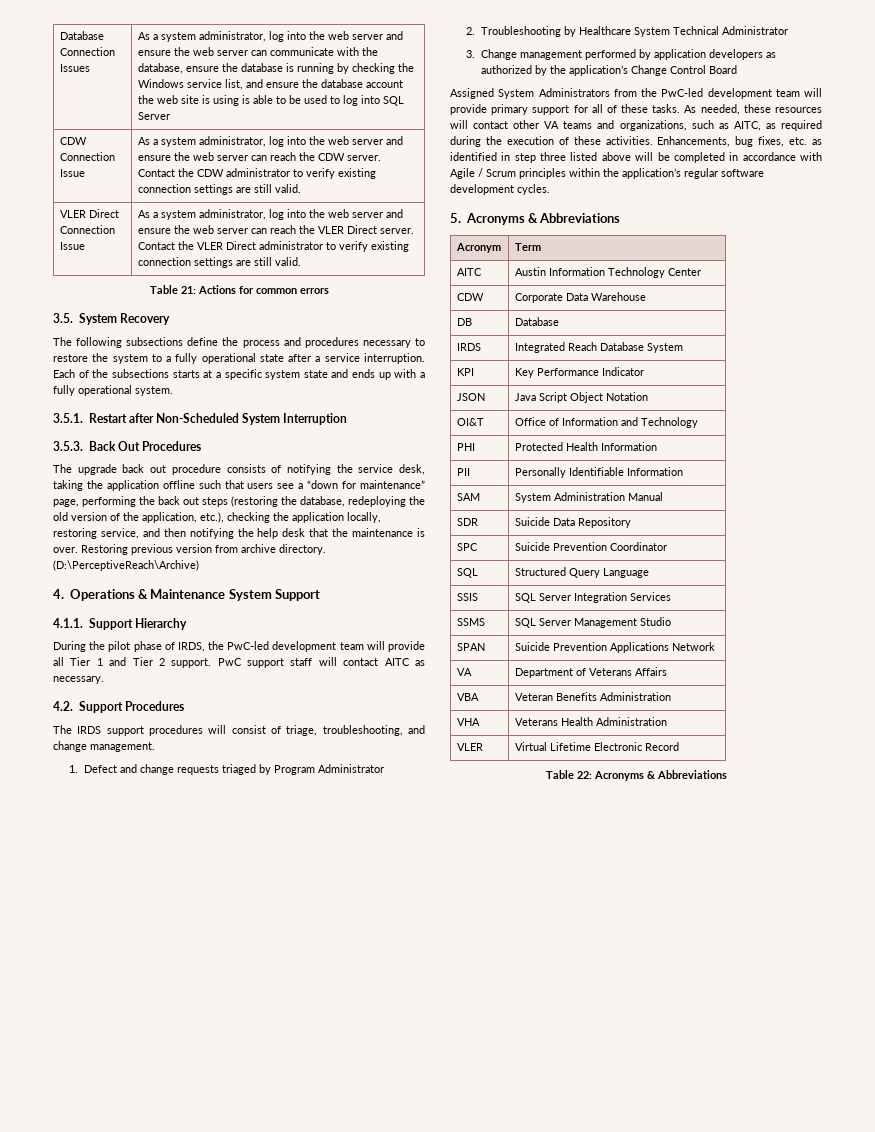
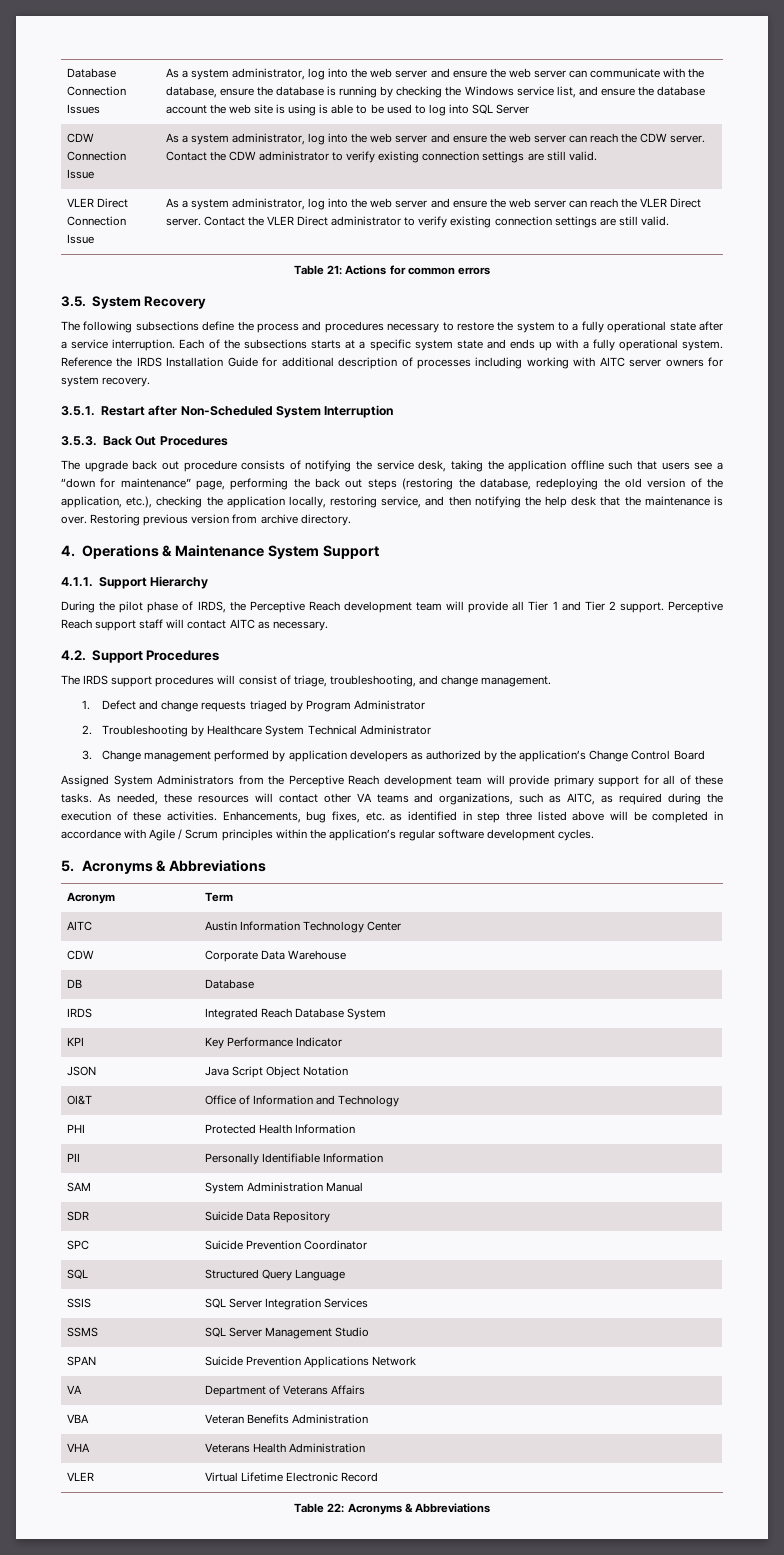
(173, 391) none -> [61,357,723,369] [61,376,151,387] Reference the IRDS Installation Guide for additional description of processes including working with AITC server owners for system recovery.
[53,560,199,571] (D:\PerceptiveReach\Archive) -> (351, 520) none
[227,641,270,650] PwC-led -> [249,601,340,613] Perceptive Reach
[217,658,242,666] PwC -> [668,601,724,613] [61,619,92,629] Perceptive Reach
[661,88,704,97] PwC-led -> [288,775,379,787] Perceptive Reach

